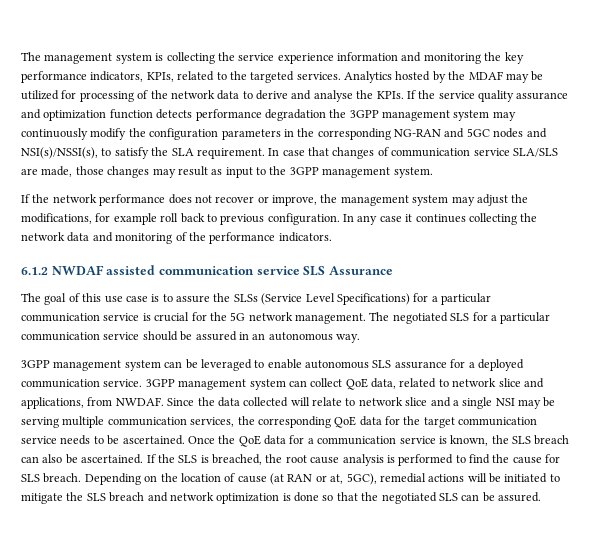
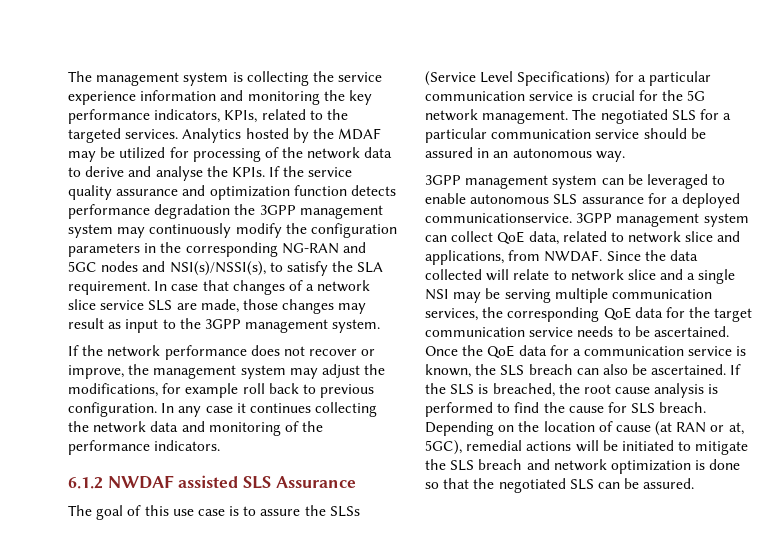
[391,148,558,157] communication service SLA/SLS -> [306,280,371,292] [68,299,173,311] a network slice service SLS
[158,266,300,275] communication service -> (239, 481) none
[21,379,143,388] communication service. -> [425,213,572,223] communicationservice.

